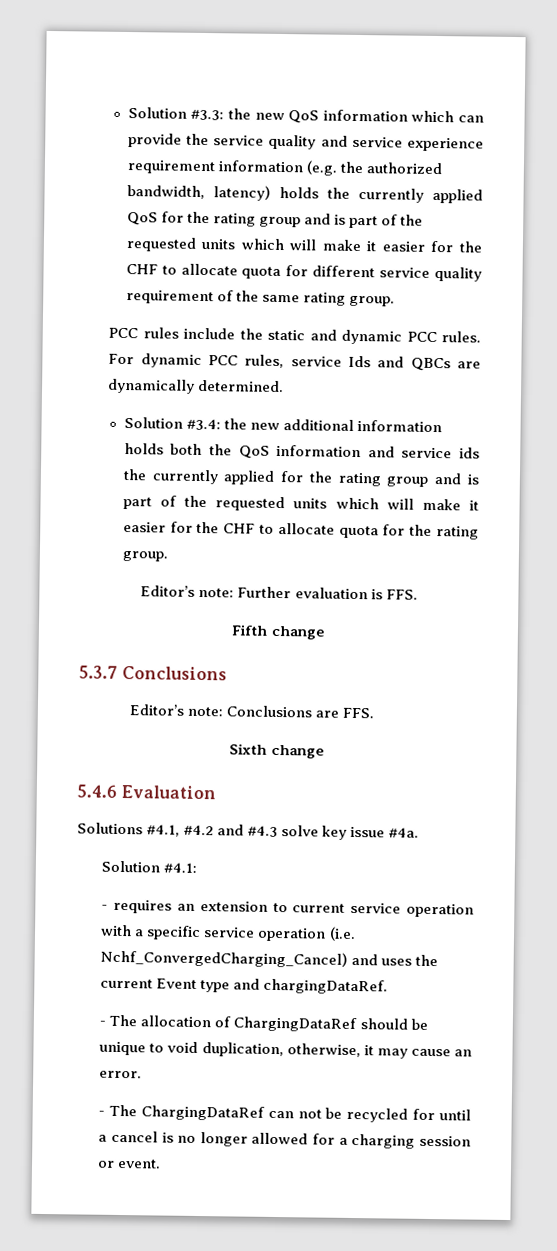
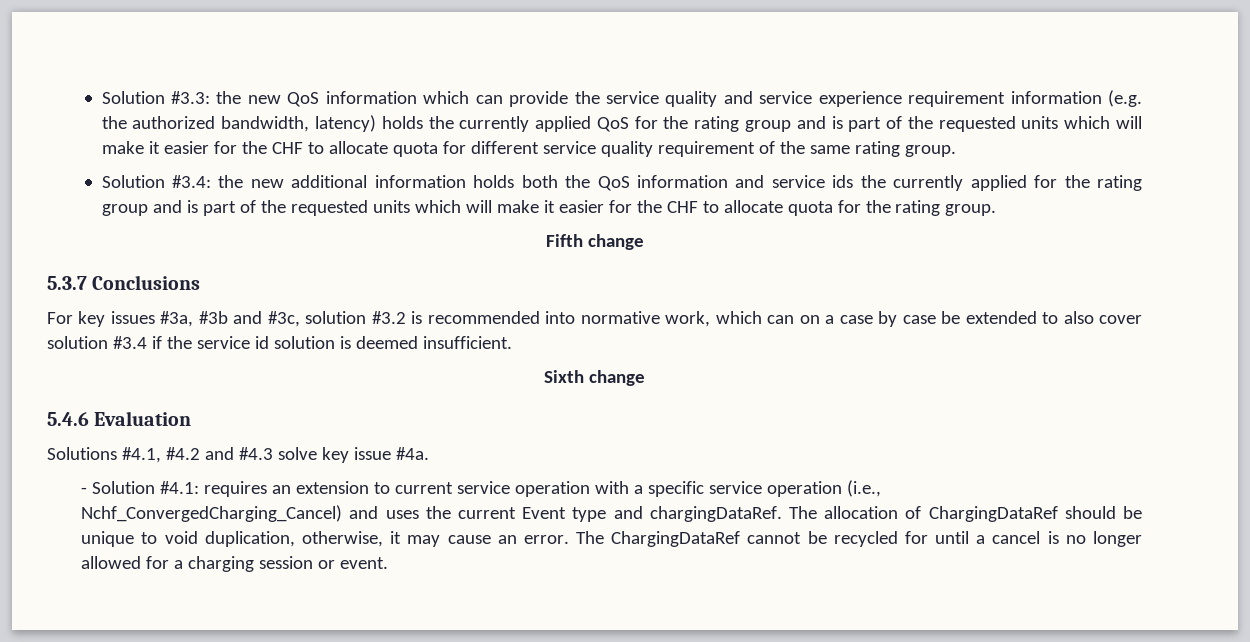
[108,327,482,345] [108,353,482,372] [107,378,285,394] // PCC rules include the static and dynamic PCC rules. For dynamic PCC rules, service Ids and QBCs are dynamically determined. -> (956, 151) none
[140,585,418,600] [231,624,325,640] [79,665,227,681] [128,704,374,719] Editor’s note: Further evaluation is FFS. // Fifth change // 5.3.7 Conclusions // Editor’s note: Conclusions are FFS. -> [545,234,644,250] [47,275,201,290] [47,311,1143,327] [47,336,512,349] Fifth change // 5.3.7 Conclusions // For key issues #3a, #3b and #3c, solution #3.2 is recommended into normative work, which can on a case by case be extended to also cover solution #3.4 if the service id solution is deemed insufficient.
(420, 832) none -> [81,487,88,494] -
[101,904,109,910] // - -> (200, 487) none
[328,926,356,942] (i.e. -> [847,480,882,497] (i.e.,
[99,1020,107,1026] // - -> (782, 514) none
[98,1110,106,1116] // - -> (569, 539) none
[267,1109,322,1119] can not -> [747,532,802,544] cannot

